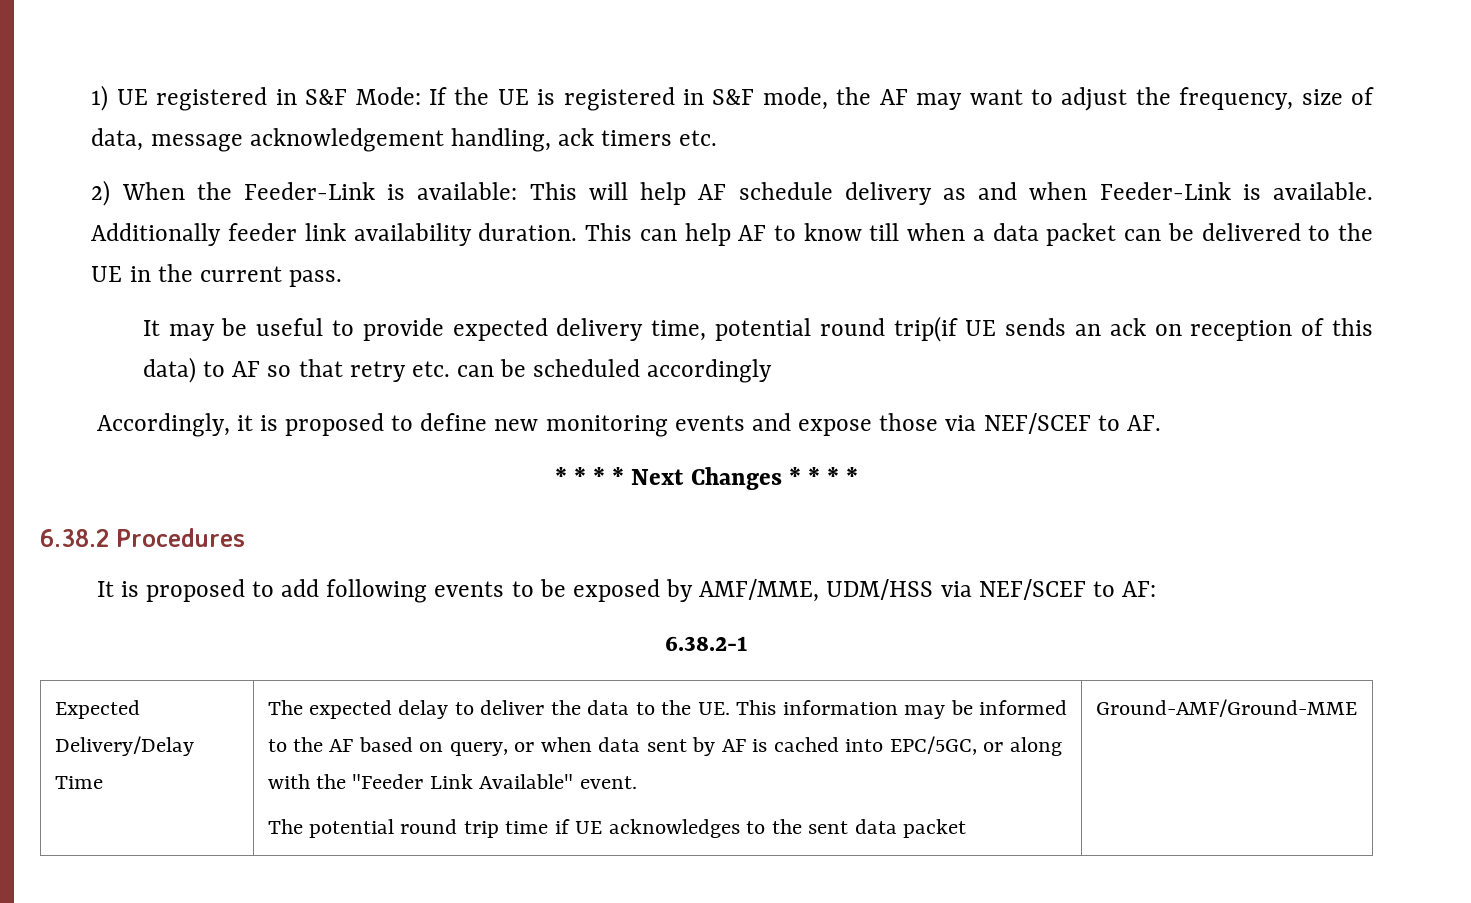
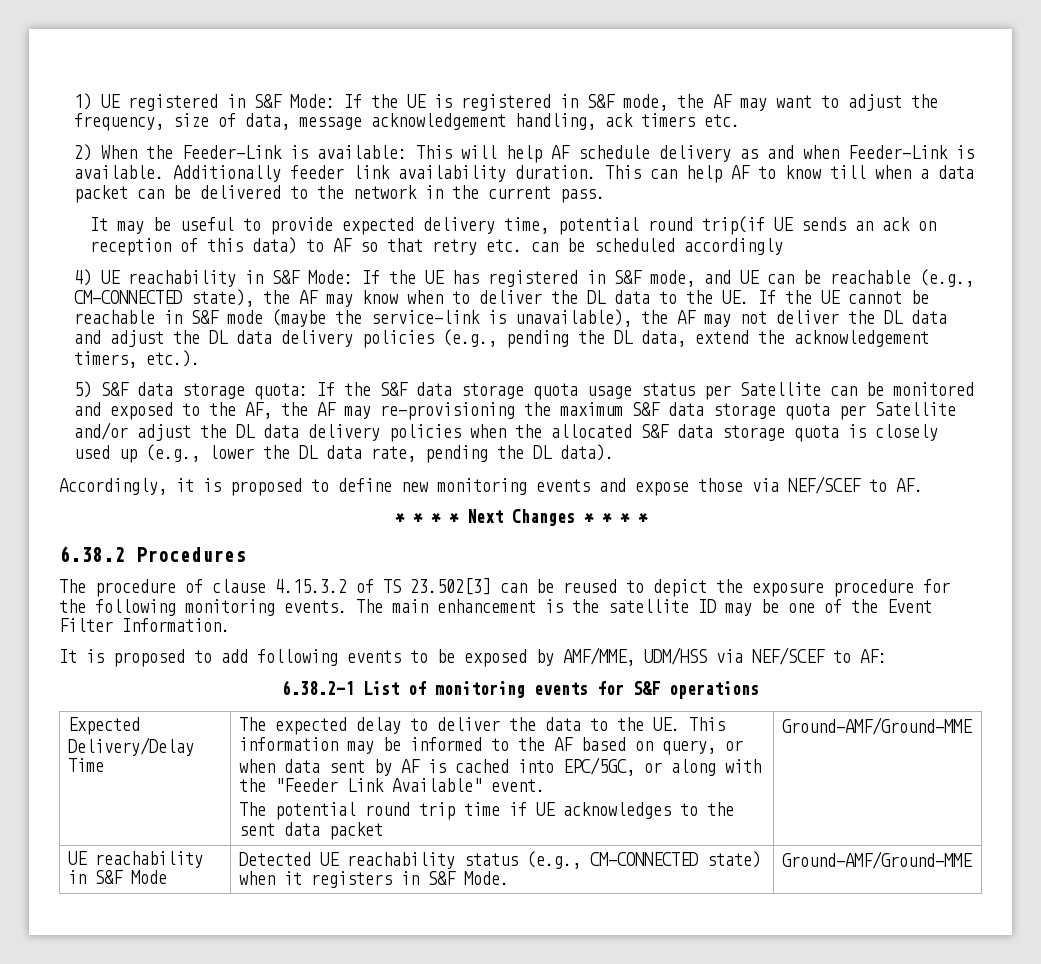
[91,266,123,282] UE -> [353,185,418,199] network
(773, 371) none -> [74,269,975,287] [74,289,930,307] [74,309,948,327] [74,329,930,348] [74,350,201,368] [74,381,975,400] [74,402,957,420] [74,422,939,442] [74,444,615,463] // 4) UE reachability in S&F Mode: If the UE has registered in S&F mode, and UE can be reachable (e.g., CM-CONNECTED state), the AF may know when to deliver the DL data to the UE. If the UE cannot be reachable in S&F mode (maybe the service-link is unavailable), the AF may not deliver the DL data and adjust the DL data delivery policies (e.g., pending the DL data, extend the acknowledgement timers, etc.). // 5) S&F data storage quota: If the S&F data storage quota usage status per Satellite can be monitored and exposed to the AF, the AF may re-provisioning the maximum S&F data storage quota per Satellite and/or adjust the DL data delivery policies when the allocated S&F data storage quota is closely used up (e.g., lower the DL data rate, pending the DL data).
(245, 537) none -> [59,578,950,597] [59,599,932,616] [59,618,230,632] // The procedure of clause 4.15.3.2 of TS 23.502[3] can be reused to depict the exposure procedure for the following monitoring events. The main enhancement is the satellite ID may be one of the Event Filter Information.
(748, 643) none -> [363,681,759,699] List of monitoring events for S&F operations
(1357, 708) none -> [67,851,203,868] [67,870,167,884] [238,851,761,869] [238,871,509,888] [781,851,972,869] // UE reachability in S&F Mode | Detected UE reachability status (e.g., CM-CONNECTED state) when it registers in S&F Mode. | Ground-AMF/Ground-MME

